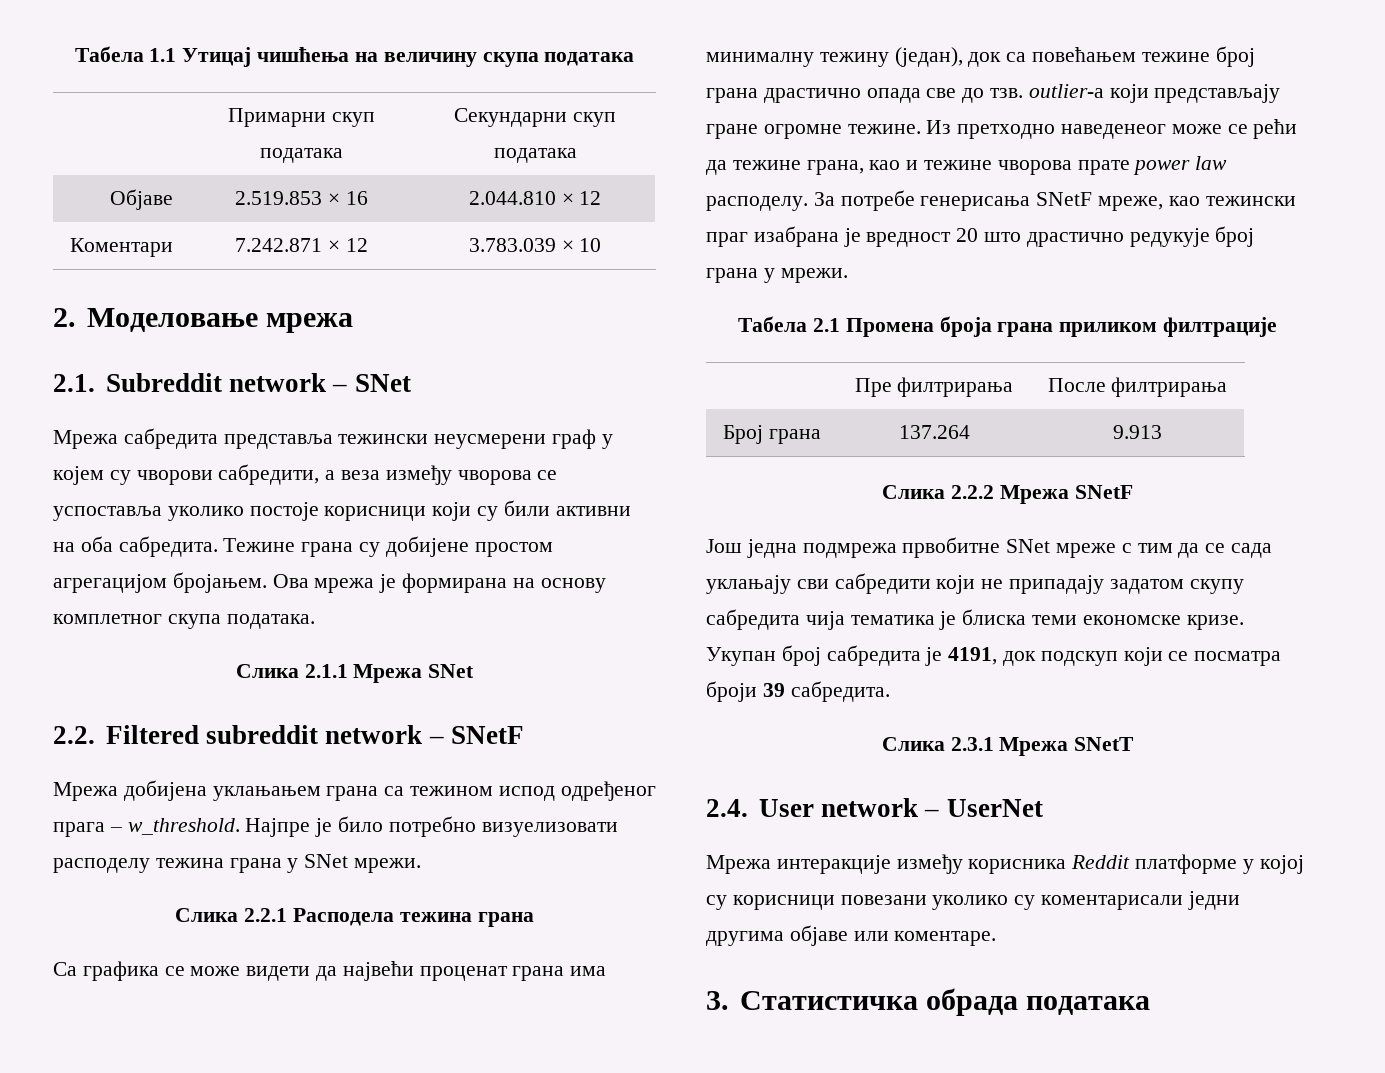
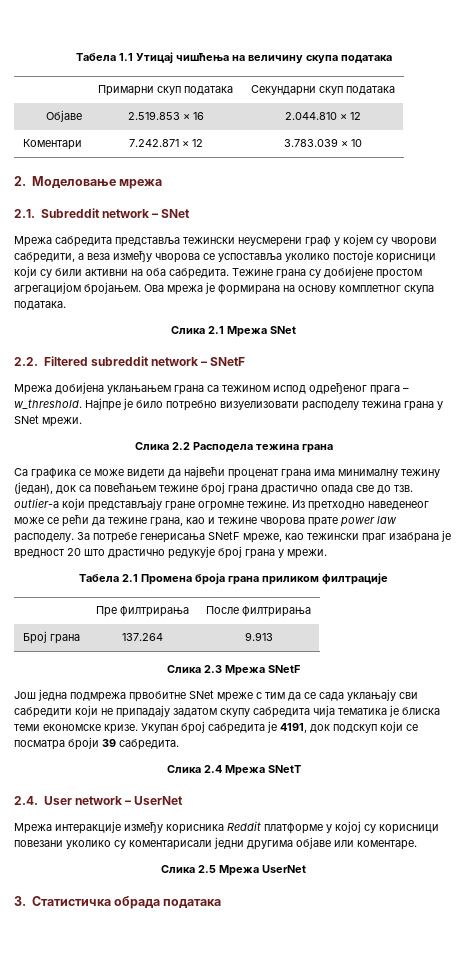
[304,664,348,678] 2.1.1 -> [208,326,224,334] 2.1
[244,908,288,922] 2.2.1 -> [171,442,190,450] 2.2
[951,485,995,499] 2.2.2 -> [204,665,222,673] 2.3
[950,737,994,751] 2.3.1 -> [203,765,222,773] 2.4
(997, 938) none -> [161,865,306,876] // Слика 2.5 Мрежа UserNet

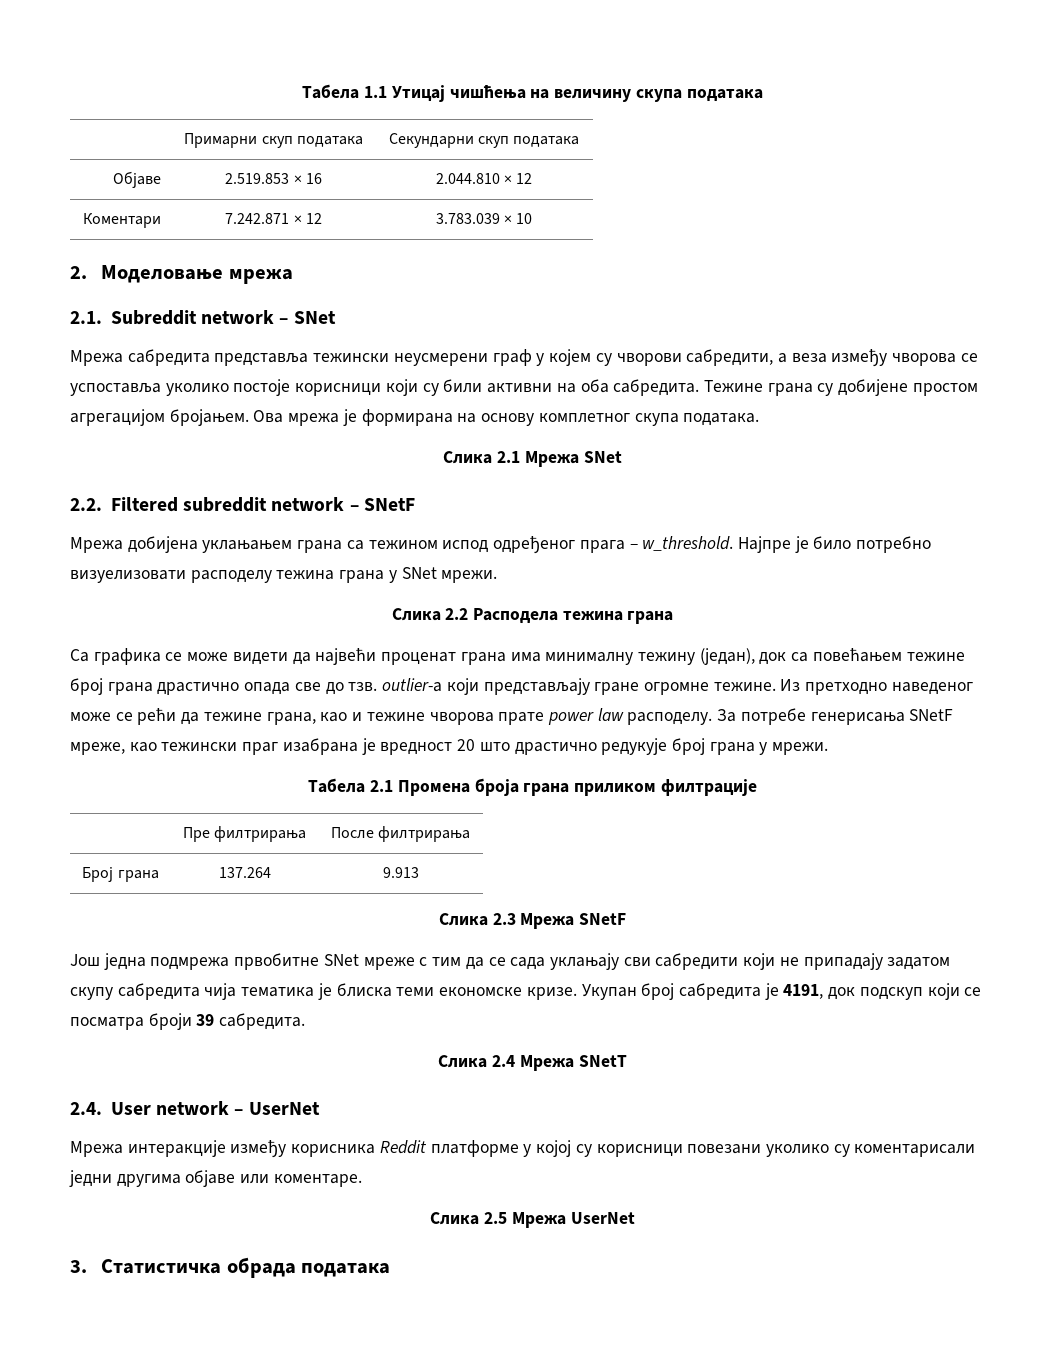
[368,501,429,510] наведенеог -> [891,682,973,695] наведеног

